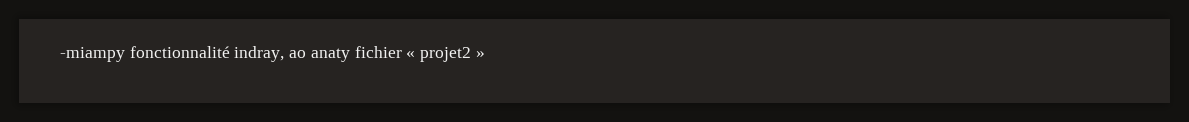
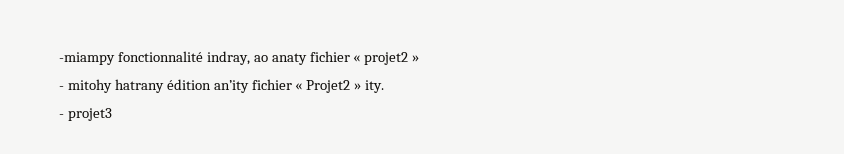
(485, 54) none -> [59,79,385,93] [59,108,112,121] // - mitohy hatrany édition an’ity fichier « Projet2 » ity. // - projet3

